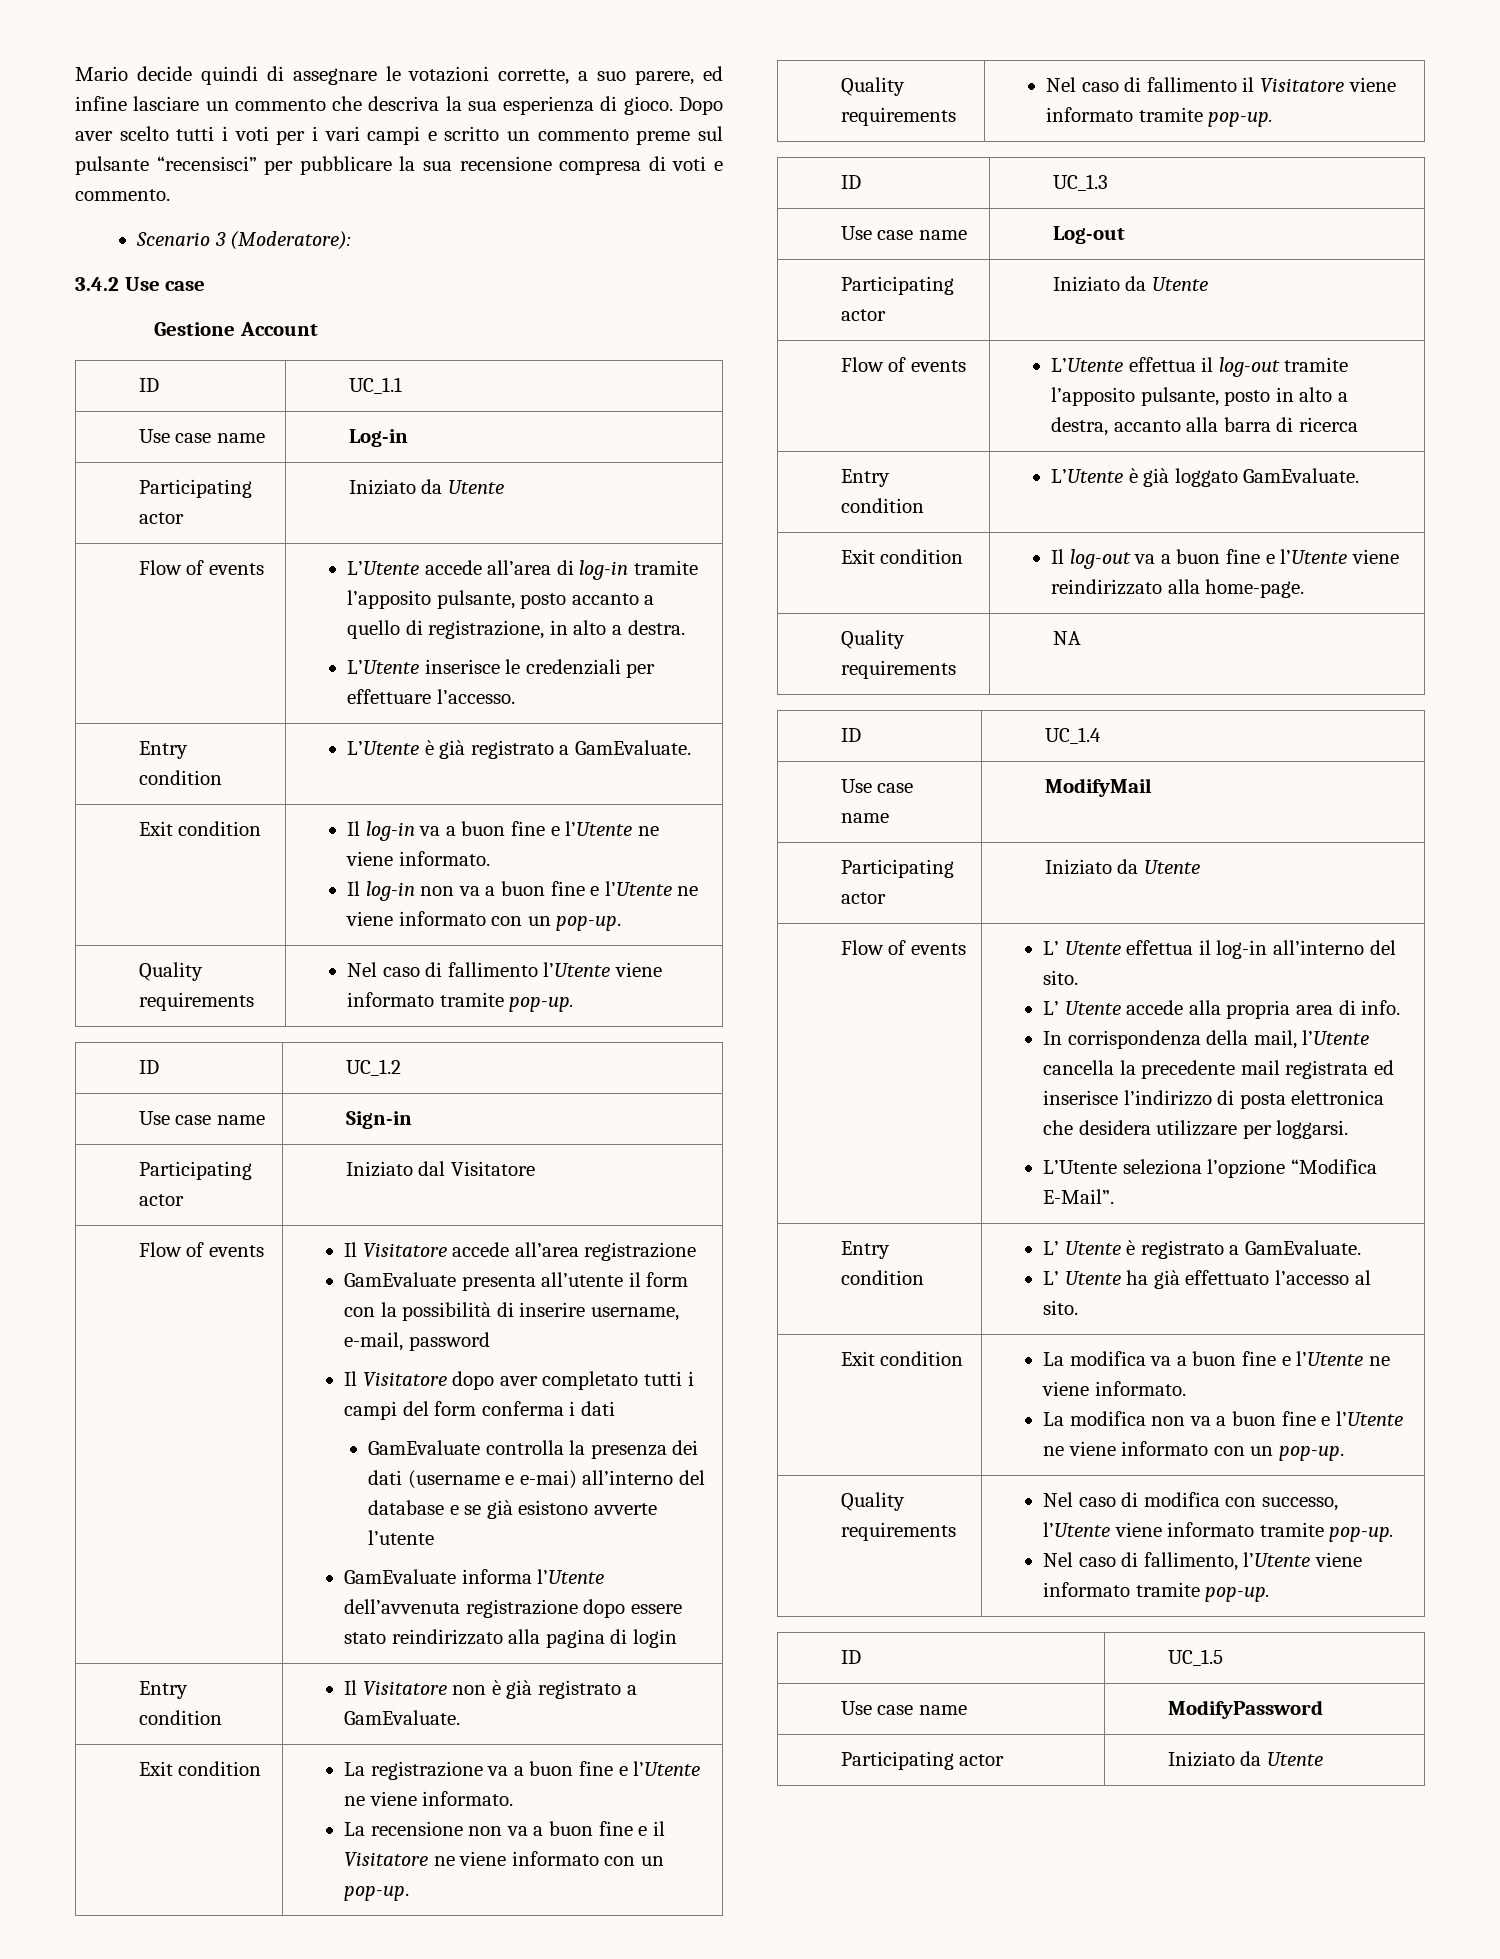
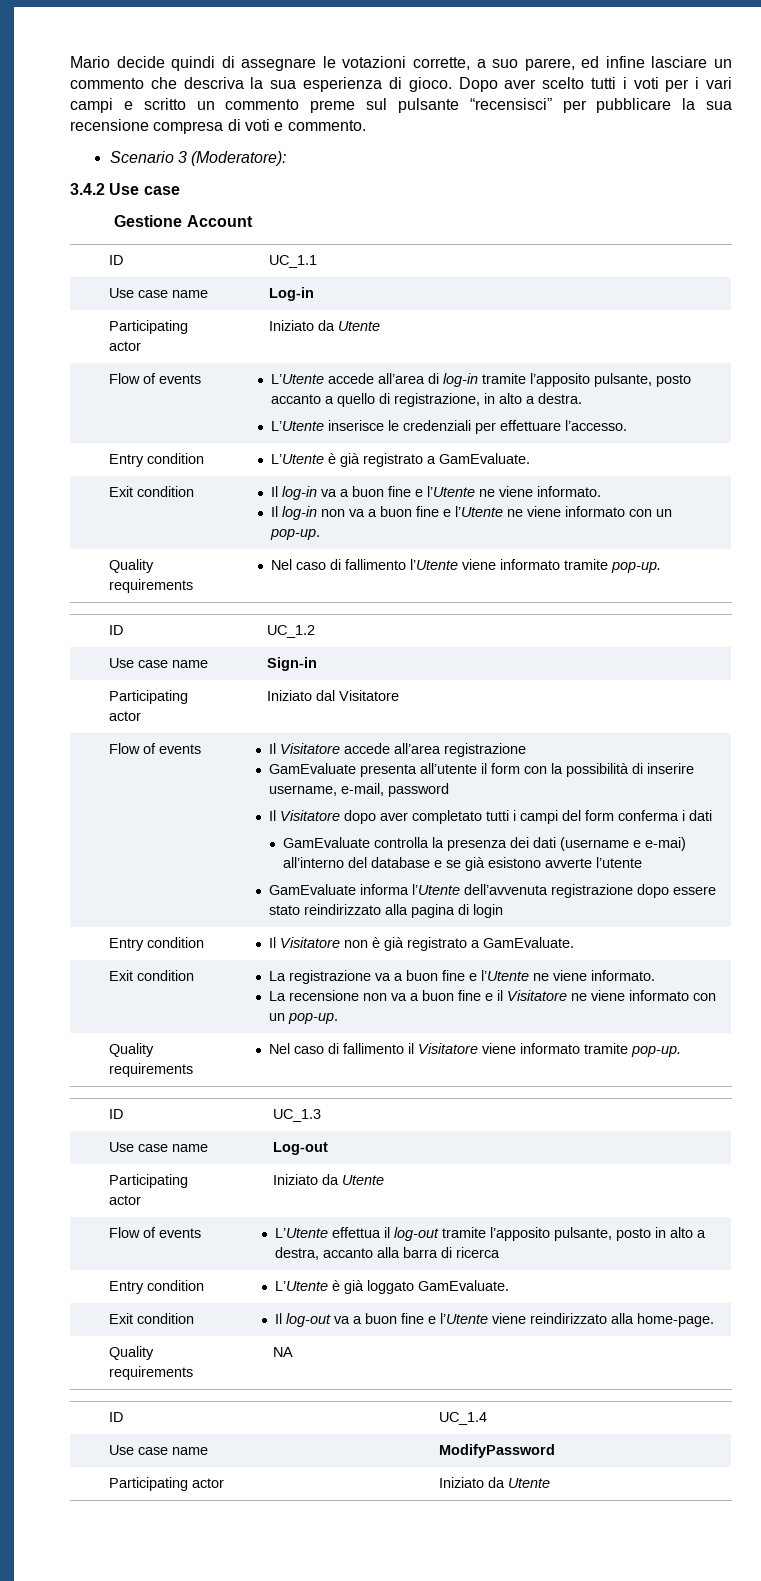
[840,779,914,793] [840,813,889,823] [1044,778,1152,797] [840,859,954,878] [840,892,886,904] [1044,859,1200,875] [840,940,966,955] [1043,940,1396,959] [1043,970,1079,985] [1043,1000,1401,1019] [1043,1030,1370,1049] [1043,1060,1394,1079] [1043,1090,1385,1109] [1043,1120,1349,1139] [1043,1159,1377,1178] [1043,1189,1115,1204] [840,1241,890,1259] [840,1270,924,1285] [1043,1240,1361,1259] [1043,1270,1371,1289] [1043,1300,1079,1315] [840,1351,964,1366] [1043,1351,1390,1366] [1042,1381,1186,1396] [1043,1411,1403,1426] [1043,1441,1344,1461] [840,1492,905,1511] [840,1522,956,1541] [1043,1492,1338,1511] [1043,1522,1395,1542] [1043,1552,1362,1571] [1043,1582,1271,1602] [840,1650,861,1664] [1167,1649,1223,1666] // Use case name | ModifyMail // Participating actor | Iniziato da Utente // Flow of events | L’ Utente effettua il log-in all’interno del sito. // L’ Utente accede alla propria area di info. // In corrispondenza della mail, l’Utente cancella la precedente mail registrata ed inserisce l’indirizzo di posta elettronica che desidera utilizzare per loggarsi. // L’Utente seleziona l’opzione “Modifica E-Mail”. // Entry condition | L’ Utente è registrato a GamEvaluate. // L’ Utente ha già effettuato l’accesso al sito. // Exit condition | La modifica va a buon fine e l’Utente ne viene informato. // La modifica non va a buon fine e l’Utente ne viene informato con un pop-up. // Quality requirements | Nel caso di modifica con successo, l’Utente viene informato tramite pop-up. // Nel caso di fallimento, l’Utente viene informato tramite pop-up. // ID | UC_1.5 -> (487, 1418) none

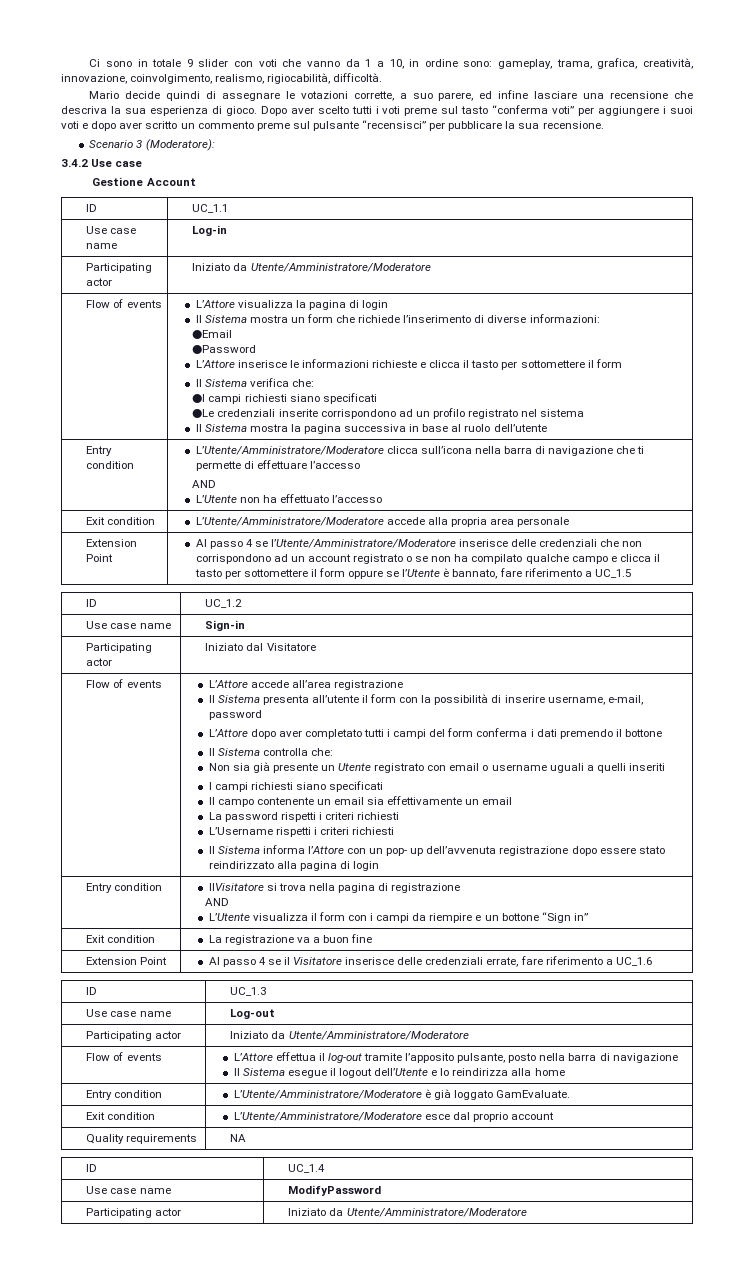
(70, 62) none -> [89,58,693,69] [61,73,383,84] Ci sono in totale 9 slider con voti che vanno da 1 a 10, in ordine sono: gameplay, trama, grafica, creatività, innovazione, coinvolgimento, realismo, rigiocabilità, difficoltà. //
[713,59,732,68] [70,78,144,89] un commento -> [583,91,669,99] una recensione
[665,77,732,92] [70,98,133,113] per i vari campi e -> [404,105,693,116] [61,121,143,131] preme sul tasto “conferma voti” per aggiungere i suoi voti e dopo aver
[70,119,366,134] recensione compresa di voti e commento. -> [542,121,604,129] recensione.
[337,321,380,331] [108,373,201,384] [271,373,692,387] [271,393,583,407] [271,420,628,434] [108,453,204,467] [271,453,531,467] [108,486,194,497] [271,486,602,500] [271,506,673,520] [270,529,321,540] [108,559,154,573] [108,579,193,593] [271,559,662,573] Utente // Flow of events | L’Utente accede all’area di log-in tramite l’apposito pulsante, posto accanto a quello di registrazione, in alto a destra. // L’Utente inserisce le credenziali per effettuare l’accesso. // Entry condition | L’Utente è già registrato a GamEvaluate. // Exit condition | Il log-in va a buon fine e l’Utente ne viene informato. // Il log-in non va a buon fine e l’Utente ne viene informato con un pop-up. // Quality requirements | Nel caso di fallimento l’Utente viene informato tramite pop-up. -> [250,263,431,272] [86,299,162,308] [195,300,389,310] [195,314,600,323] [192,330,233,339] [192,345,257,354] [195,359,622,370] [195,378,314,387] [192,393,377,404] [192,408,585,419] [195,424,547,434] [86,446,113,456] [86,461,135,469] [195,446,645,456] [195,460,360,471] [192,480,217,488] [195,494,382,503] [86,517,156,525] [195,517,570,527] [86,539,138,547] [86,554,114,562] [195,539,643,549] [195,554,660,564] [194,568,631,579] Utente/Amministratore/Moderatore // Flow of events | L’Attore visualizza la pagina di login // Il Sistema mostra un form che richiede l’inserimento di diverse informazioni: // ●Email // ●Password // L’Attore inserisce le informazioni richieste e clicca il tasto per sottomettere il form // Il Sistema verifica che: // ●I campi richiesti siano specificati // ●Le credenziali inserite corrispondono ad un profilo registrato nel sistema // Il Sistema mostra la pagina successiva in base al ruolo dell’utente // Entry condition | L’Utente/Amministratore/Moderatore clicca sull’icona nella barra di navigazione che ti permette di effettuare l’accesso // AND // L’Utente non ha effettuato l’accesso // Exit condition | L’Utente/Amministratore/Moderatore accede alla propria area personale // Extension Point | Al passo 4 se l’Utente/Amministratore/Moderatore inserisce delle credenziali che non corrispondono ad un account registrato o se non ha compilato qualche campo e clicca il tasto per sottomettere il form oppure se l’Utente è bannato, fare riferimento a UC_1.5
[269,743,341,754] Il Visitatore -> [208,680,248,688] L’Attore
[269,763,357,774] GamEvaluate -> [208,695,260,703] Il Sistema
[269,810,341,821] Il Visitatore -> [208,729,248,737] L’Attore
[282,837,686,851] [282,857,642,871] [269,884,461,895] // GamEvaluate controlla la presenza dei dati (username e e-mai) all’interno del database e se già esistono avverte l’utente // GamEvaluate informa l’Utente -> [559,729,662,739] [208,748,333,756] [208,762,665,773] [208,781,383,792] [208,796,513,807] [208,812,400,822] [208,827,394,837] [208,845,424,856] premendo il bottone // Il Sistema controlla che: // Non sia già presente un Utente registrato con email o username uguali a quelli inseriti // I campi richiesti siano specificati // Il campo contenente un email sia effettivamente un email // La password rispetti i criteri richiesti // L’Username rispetti i criteri richiesti // Il Sistema informa l’Attore con un pop- up
[269,937,575,951] Il Visitatore non è già registrato a GamEvaluate. -> [208,883,461,893] [205,898,230,906] [208,912,588,923] IlVisitatore si trova nella pagina di registrazione // AND // L’Utente visualizza il form con i campi da riempire e un bottone “Sign in”
[469,970,656,981] [269,990,717,1001] [269,1013,339,1024] [108,1043,154,1057] [108,1063,193,1077] [269,1043,682,1057] e l’Utente ne viene informato. // La recensione non va a buon fine e il Visitatore ne viene informato con un pop-up. // Quality requirements | Nel caso di fallimento il Visitatore viene informato tramite pop-up. -> [86,957,168,965] [208,956,652,967] // Extension Point | Al passo 4 se il Visitatore inserisce delle credenziali errate, fare riferimento a UC_1.6
[341,1175,384,1185] [108,1227,201,1238] [275,1228,329,1238] Utente // Flow of events | L’Utente -> [288,1031,469,1040] [86,1052,162,1061] [233,1053,273,1061] Utente/Amministratore/Moderatore // Flow of events | L’Attore
[655,1227,707,1238] [275,1247,501,1260] [108,1280,204,1294] [275,1281,329,1291] in alto a destra, accanto alla barra di ricerca // Entry condition | L’Utente -> [539,1053,678,1063] [233,1068,565,1078] [86,1090,163,1100] [233,1090,422,1099] nella barra di navigazione // Il Sistema esegue il logout dell’Utente e lo reindirizza alla home // Entry condition | L’Utente/Amministratore/Moderatore
[275,1313,715,1327] Il log-out va a buon fine e l’Utente viene reindirizzato alla home-page. -> [233,1112,554,1122] L’Utente/Amministratore/Moderatore esce dal proprio account
[507,1478,550,1488] Utente -> [346,1208,527,1217] Utente/Amministratore/Moderatore

